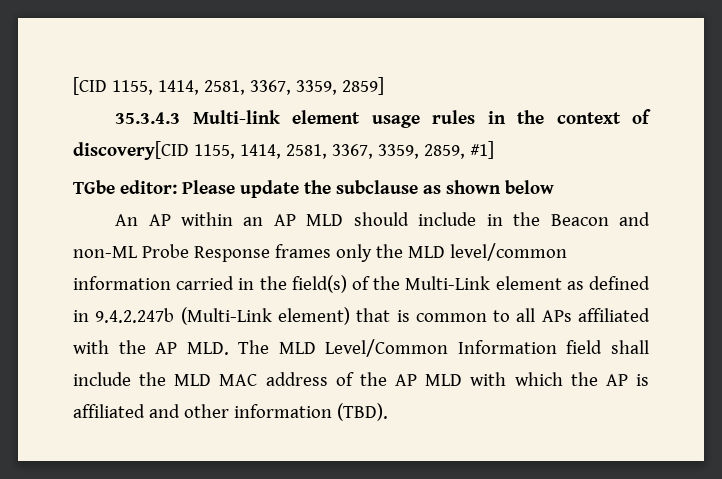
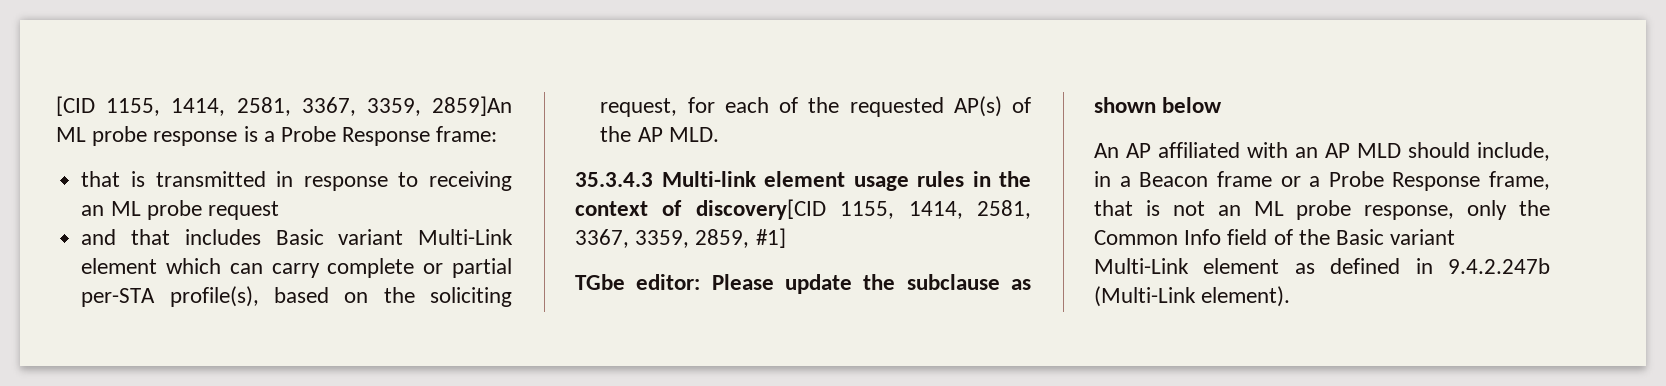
[341,77,384,95] 2859] -> [432,96,512,116] [56,126,498,146] [81,171,512,191] [81,200,279,220] [81,229,513,245] [81,258,512,278] [81,286,512,307] [600,96,1031,117] [600,126,719,142] 2859]An ML probe response is a Probe Response frame: // that is transmitted in response to receiving an ML probe request // and that includes Basic variant Multi-Link element which can carry complete or partial per-STA profile(s), based on the soliciting request, for each of the requested AP(s) of the AP MLD.
[180,212,233,226] within -> [1158,142,1288,158] affiliated with
[418,212,650,226] [73,243,567,262] [73,275,401,293] include in the Beacon and non-ML Probe Response frames only the MLD level/common information carried in the field(s) of the -> [1477,142,1550,161] [1094,171,1550,191] [1094,200,1550,220] [1094,229,1456,245] include, in a Beacon frame or a Probe Response frame, that is not an ML probe response, only the Common Info field of the Basic variant
[277,307,650,325] [73,339,649,357] [73,372,649,386] [73,403,388,421] element) that is common to all APs affiliated with the AP MLD. The MLD Level/Common Information field shall include the MLD MAC address of the AP MLD with which the AP is affiliated and other information (TBD). -> [1201,286,1291,307] element).

